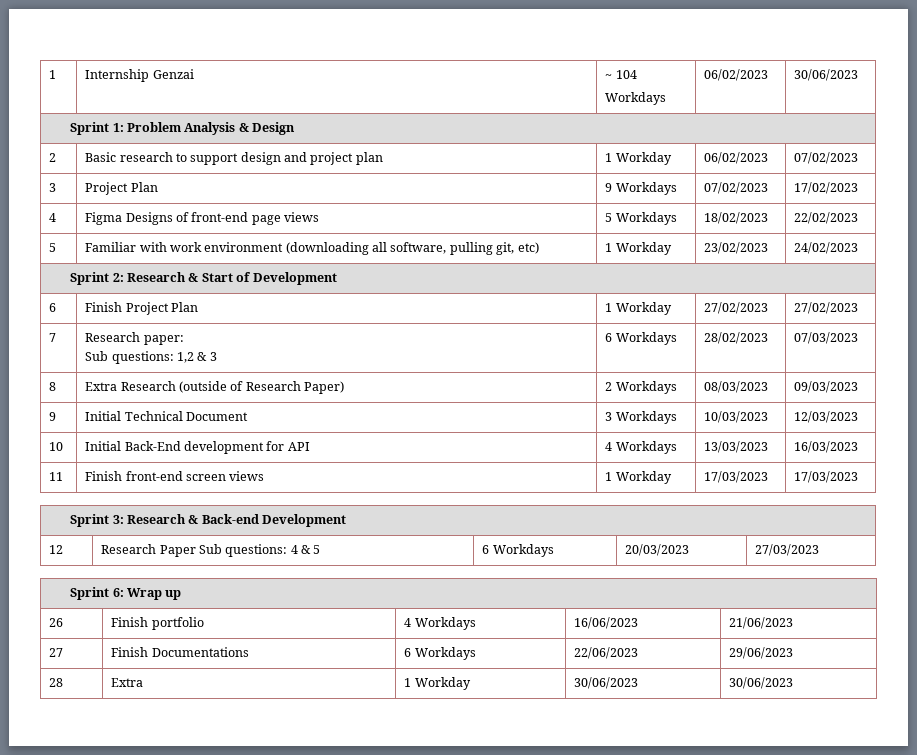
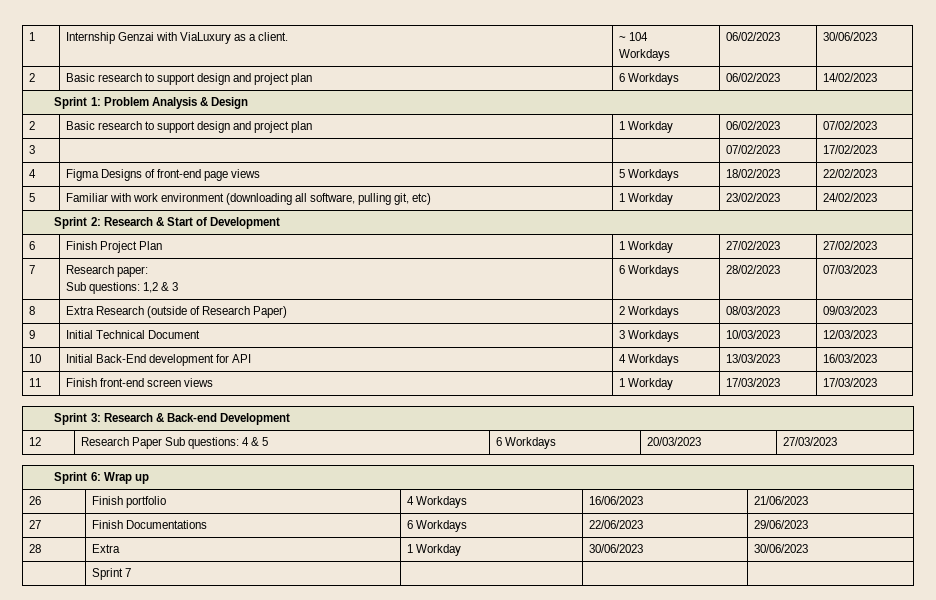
(194, 74) none -> [155,32,289,44] with ViaLuxury as a client.
(859, 75) none -> [28,73,35,82] [65,73,313,85] [618,73,679,85] [725,73,780,82] [822,73,877,82] // 2 | Basic research to support design and project plan | 6 Workdays | 06/02/2023 | 14/02/2023
[85,182,158,195] [605,182,677,195] Project Plan | 9 Workdays -> (35, 149) |
(794, 683) none -> [91,568,131,580] // | Sprint 7 | | |

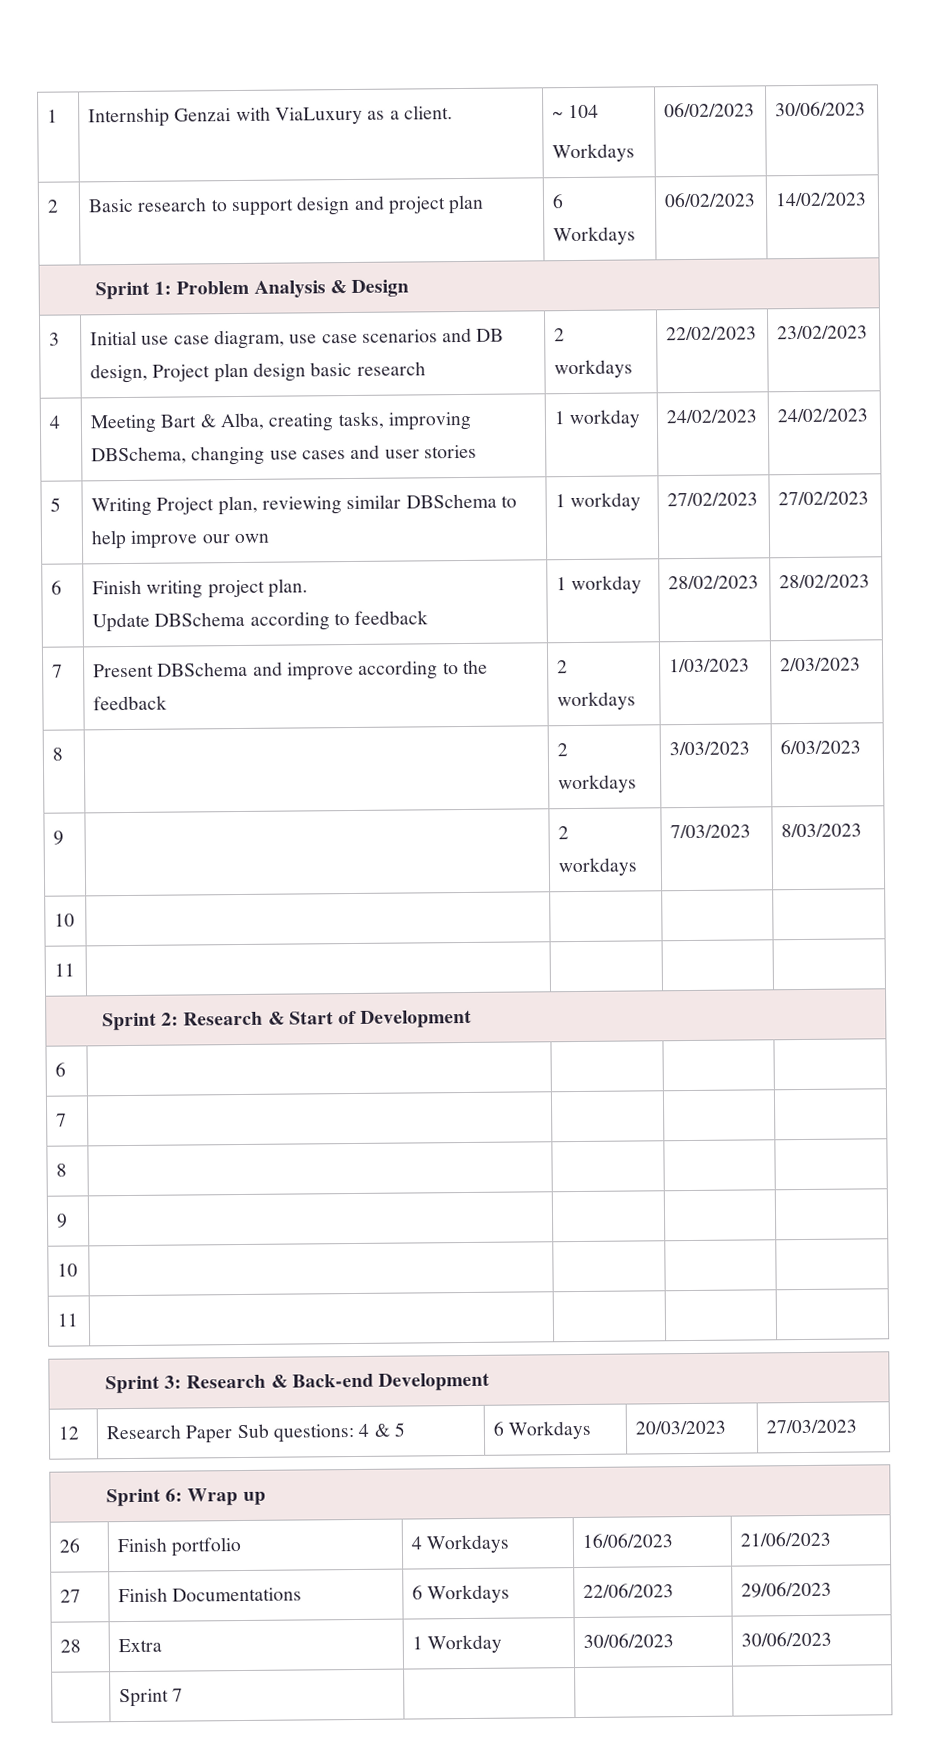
[28,121,35,130] [65,121,313,133] [618,121,673,133] [725,121,780,130] [822,121,877,130] [28,145,35,154] [725,145,780,154] [822,145,877,154] [28,169,36,178] [65,169,261,181] [618,169,679,181] [725,169,780,178] [822,169,877,178] [28,193,35,202] [65,193,432,205] [618,193,673,205] [725,193,780,202] [822,193,877,202] 2 | Basic research to support design and project plan | 1 Workday | 06/02/2023 | 07/02/2023 // 3 | | | 07/02/2023 | 17/02/2023 // 4 | Figma Designs of front-end page views | 5 Workdays | 18/02/2023 | 22/02/2023 // 5 | Familiar with work environment (downloading all software, pulling git, etc) | 1 Workday | 23/02/2023 | 24/02/2023 -> [49,332,61,346] [90,327,505,350] [90,361,426,384] [554,328,566,342] [554,359,634,379] [666,326,758,341] [777,325,869,340] [49,415,61,429] [90,411,472,434] [91,444,477,466] [554,409,641,429] [666,409,758,424] [777,408,869,423] [50,497,62,512] [91,493,517,517] [91,529,271,550] [555,492,642,512] [667,492,759,507] [778,491,870,506] [51,580,63,595] [92,578,309,599] [92,610,429,633] [556,575,643,595] [668,575,760,590] [779,574,871,589] [52,664,64,678] [93,659,488,681] [93,695,168,711] [557,660,569,674] [557,691,637,711] [669,658,751,673] [780,657,862,672] [52,747,64,761] [557,743,569,757] [558,774,638,794] [669,741,751,756] [780,739,862,755] [53,830,65,845] [558,826,570,840] [558,857,638,877] [670,824,752,839] [781,823,863,838] [54,913,76,927] [54,963,76,977] 3 | Initial use case diagram, use case scenarios and DB design, Project plan design basic research | 2 workdays | 22/02/2023 | 23/02/2023 // 4 | Meeting Bart & Alba, creating tasks, improving DBSchema, changing use cases and user stories | 1 workday | 24/02/2023 | 24/02/2023 // 5 | Writing Project plan, reviewing similar DBSchema to help improve our own | 1 workday | 27/02/2023 | 27/02/2023 // 6 | Finish writing project plan. // Update DBSchema according to feedback | 1 workday | 28/02/2023 | 28/02/2023 // 7 | Present DBSchema and improve according to the feedback | 2 workdays | 1/03/2023 | 2/03/2023 // 8 | | 2 workdays | 3/03/2023 | 6/03/2023 // 9 | | 2 workdays | 7/03/2023 | 8/03/2023 // 10 | | | | // 11 | | | |
[65,241,162,253] [618,241,673,253] [725,241,780,250] [822,241,877,250] [28,265,35,274] [65,265,148,277] [65,282,178,294] [618,265,679,277] [725,265,780,274] [822,265,877,274] [28,306,35,315] [65,306,288,318] [618,306,679,318] [725,306,780,315] [822,306,877,315] [28,330,35,339] [65,330,200,339] [618,330,679,342] [725,330,780,339] [822,330,877,339] [28,354,41,363] [65,354,251,366] [618,354,679,366] [725,354,780,363] [822,354,877,363] [28,378,41,387] [65,378,213,387] [618,378,673,390] [725,378,780,387] [822,378,877,387] Finish Project Plan | 1 Workday | 27/02/2023 | 27/02/2023 // 7 | Research paper: // Sub questions: 1,2 & 3 | 6 Workdays | 28/02/2023 | 07/03/2023 // 8 | Extra Research (outside of Research Paper) | 2 Workdays | 08/03/2023 | 09/03/2023 // 9 | Initial Technical Document | 3 Workdays | 10/03/2023 | 12/03/2023 // 10 | Initial Back-End development for API | 4 Workdays | 13/03/2023 | 16/03/2023 // 11 | Finish front-end screen views | 1 Workday | 17/03/2023 | 17/03/2023 -> [56,1113,68,1127] [56,1163,68,1177] [56,1213,69,1228] [57,1263,79,1277] [57,1313,79,1327] | | | // 7 | | | | // 8 | | | | // 9 | | | | // 10 | | | | // 11 | | | |

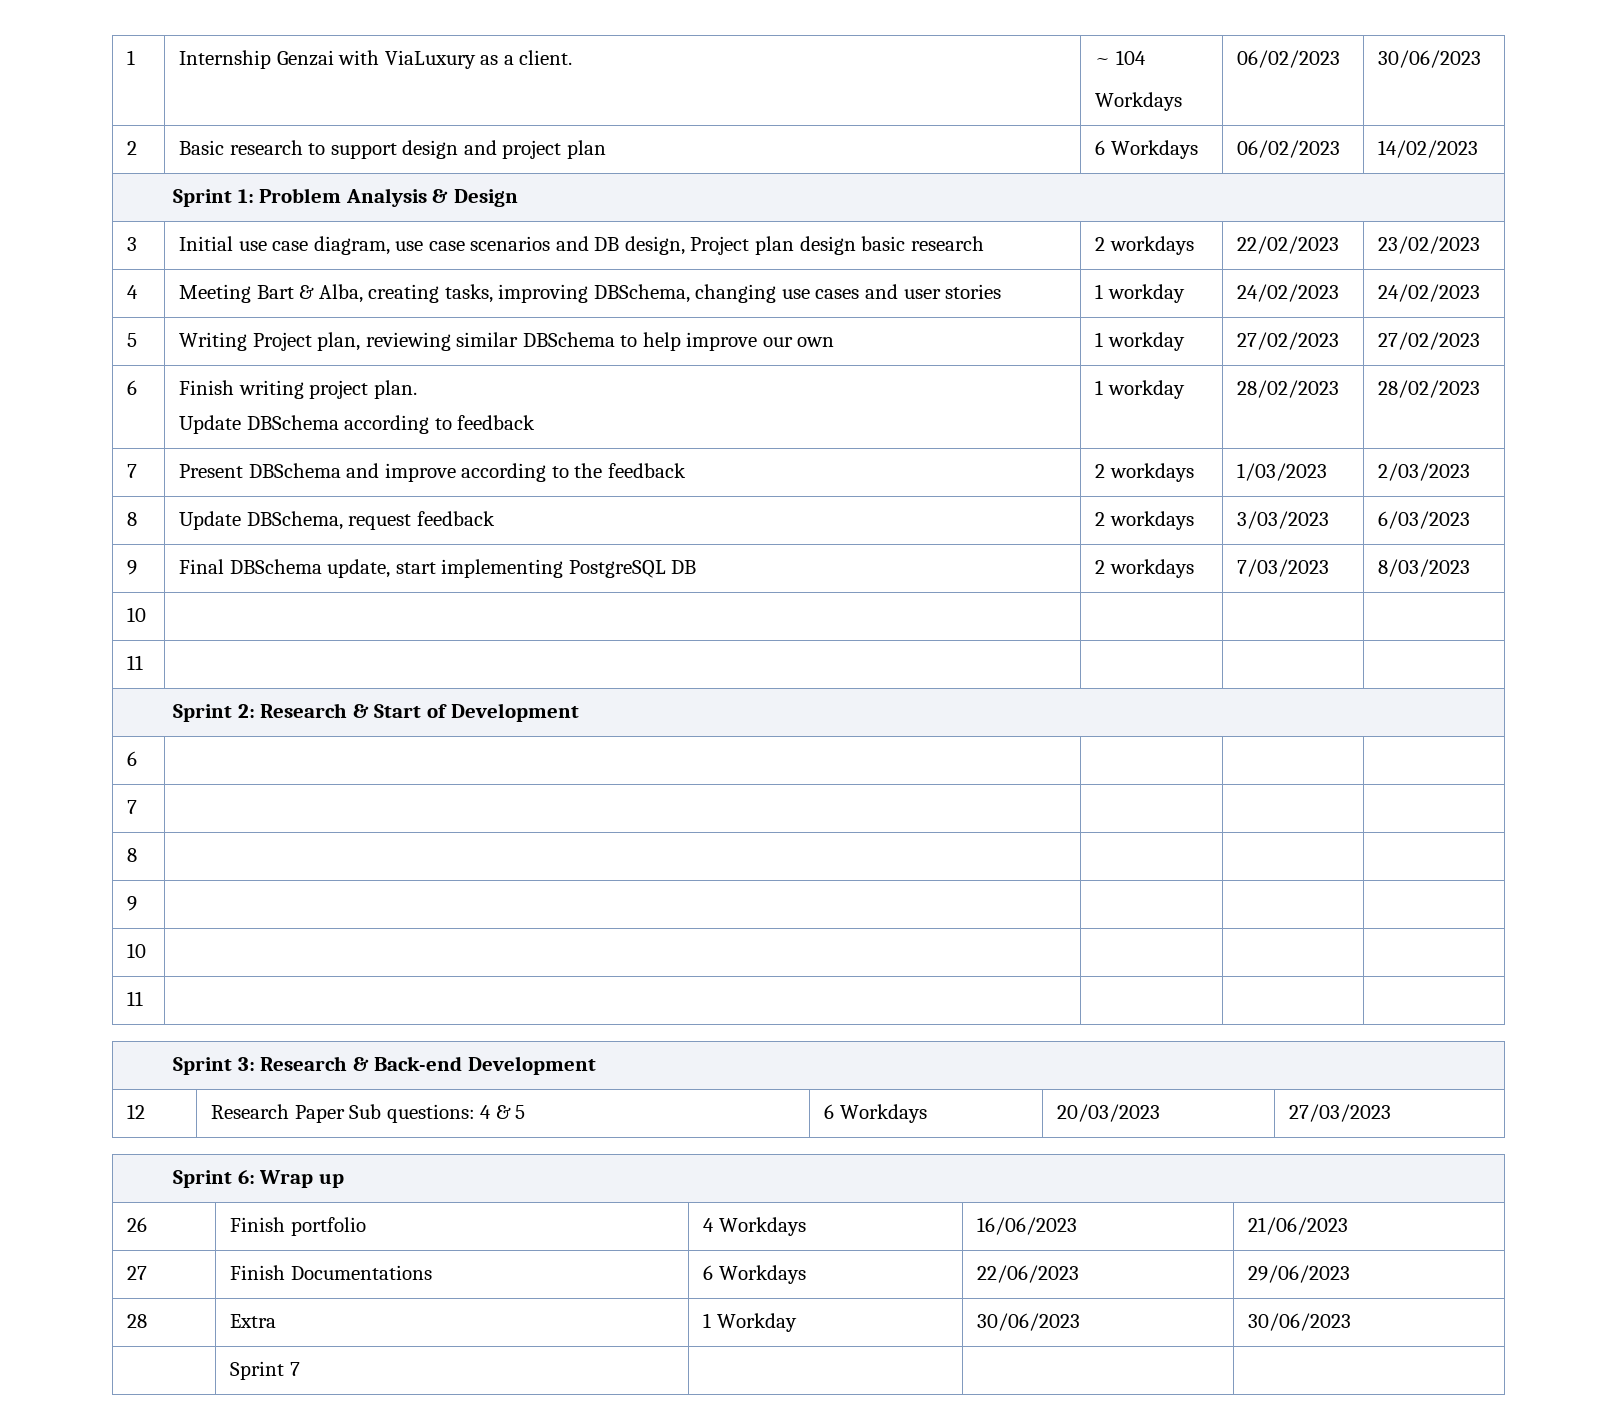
(64, 754) none -> [179,511,495,530] Update DBSchema, request feedback
(65, 837) none -> [179,559,697,578] Final DBSchema update, start implementing PostgreSQL DB

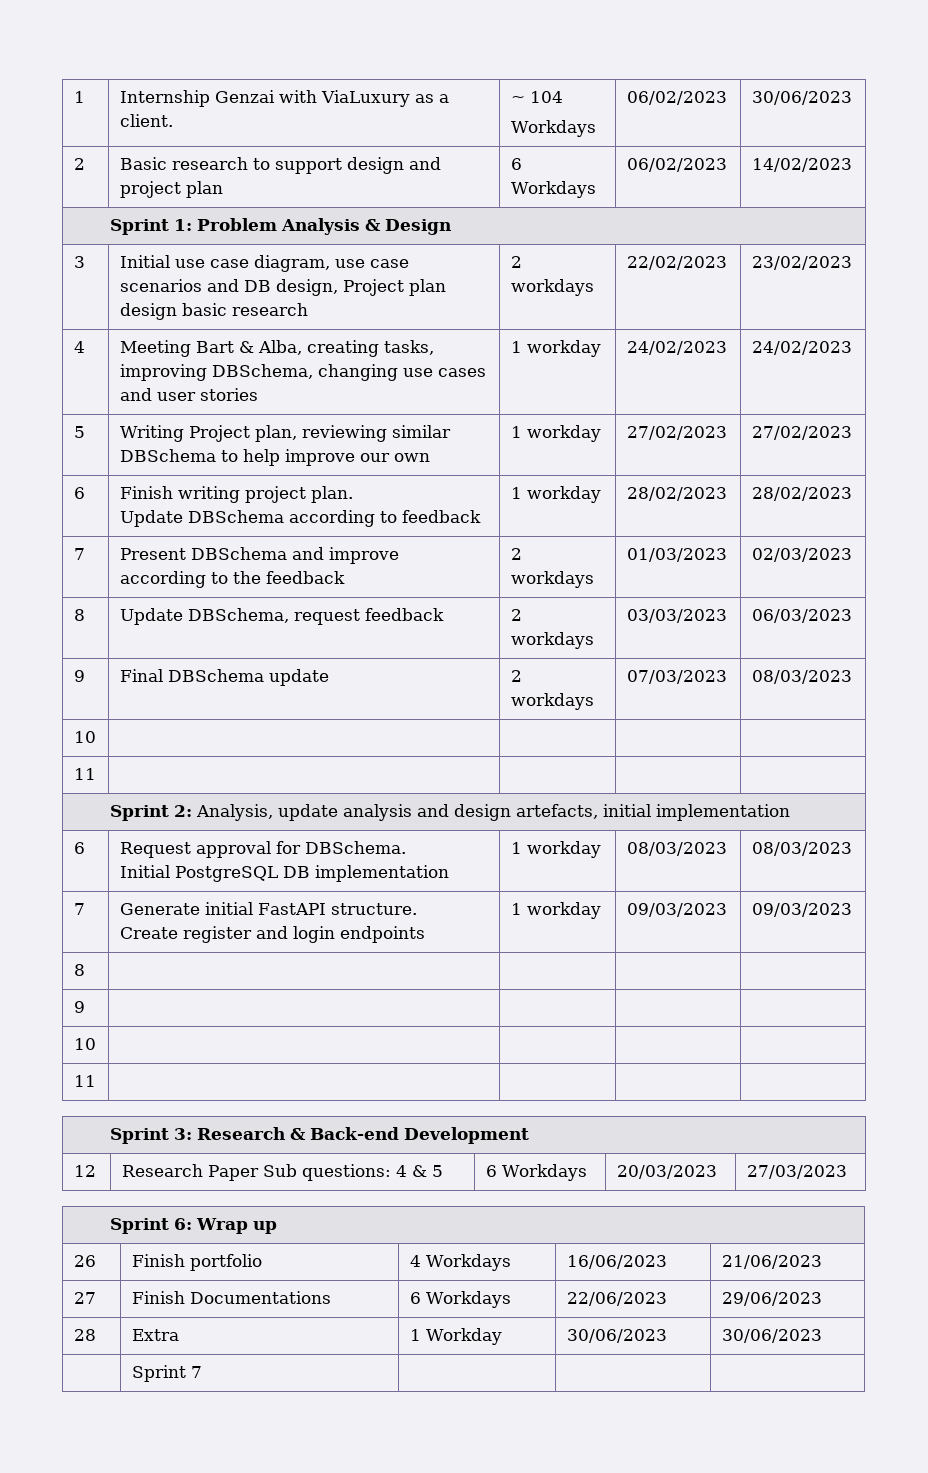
[1237,463,1328,481] [1378,463,1471,481] 1/03/2023 | 2/03/2023 -> [626,548,727,562] [751,548,852,562] 01/03/2023 | 02/03/2023
[1237,511,1330,529] [1378,511,1471,529] 3/03/2023 | 6/03/2023 -> [626,609,727,623] [751,609,852,623] 03/03/2023 | 06/03/2023
[327,559,697,578] [1095,559,1194,578] [1237,559,1330,577] [1378,559,1471,577] update, start implementing PostgreSQL DB | 2 workdays | 7/03/2023 | 8/03/2023 -> [268,669,329,686] [510,670,522,682] [510,693,594,710] [626,670,727,684] [751,670,852,684] update | 2 workdays | 07/03/2023 | 08/03/2023
[260,703,579,722] [127,751,138,766] [127,800,138,814] Research & Start of Development // 6 | | | | // 7 | | | | -> [195,804,790,821] [73,842,85,854] [119,841,406,858] [119,865,449,882] [510,841,601,858] [626,842,727,856] [751,842,852,856] [73,903,85,915] [119,902,417,915] [119,926,425,943] [510,902,601,919] [626,903,727,917] [751,903,852,917] Analysis, update analysis and design artefacts, initial implementation // 6 | Request approval for DBSchema. // Initial PostgreSQL DB implementation | 1 workday | 08/03/2023 | 08/03/2023 // 7 | Generate initial FastAPI structure. // Create register and login endpoints | 1 workday | 09/03/2023 | 09/03/2023

